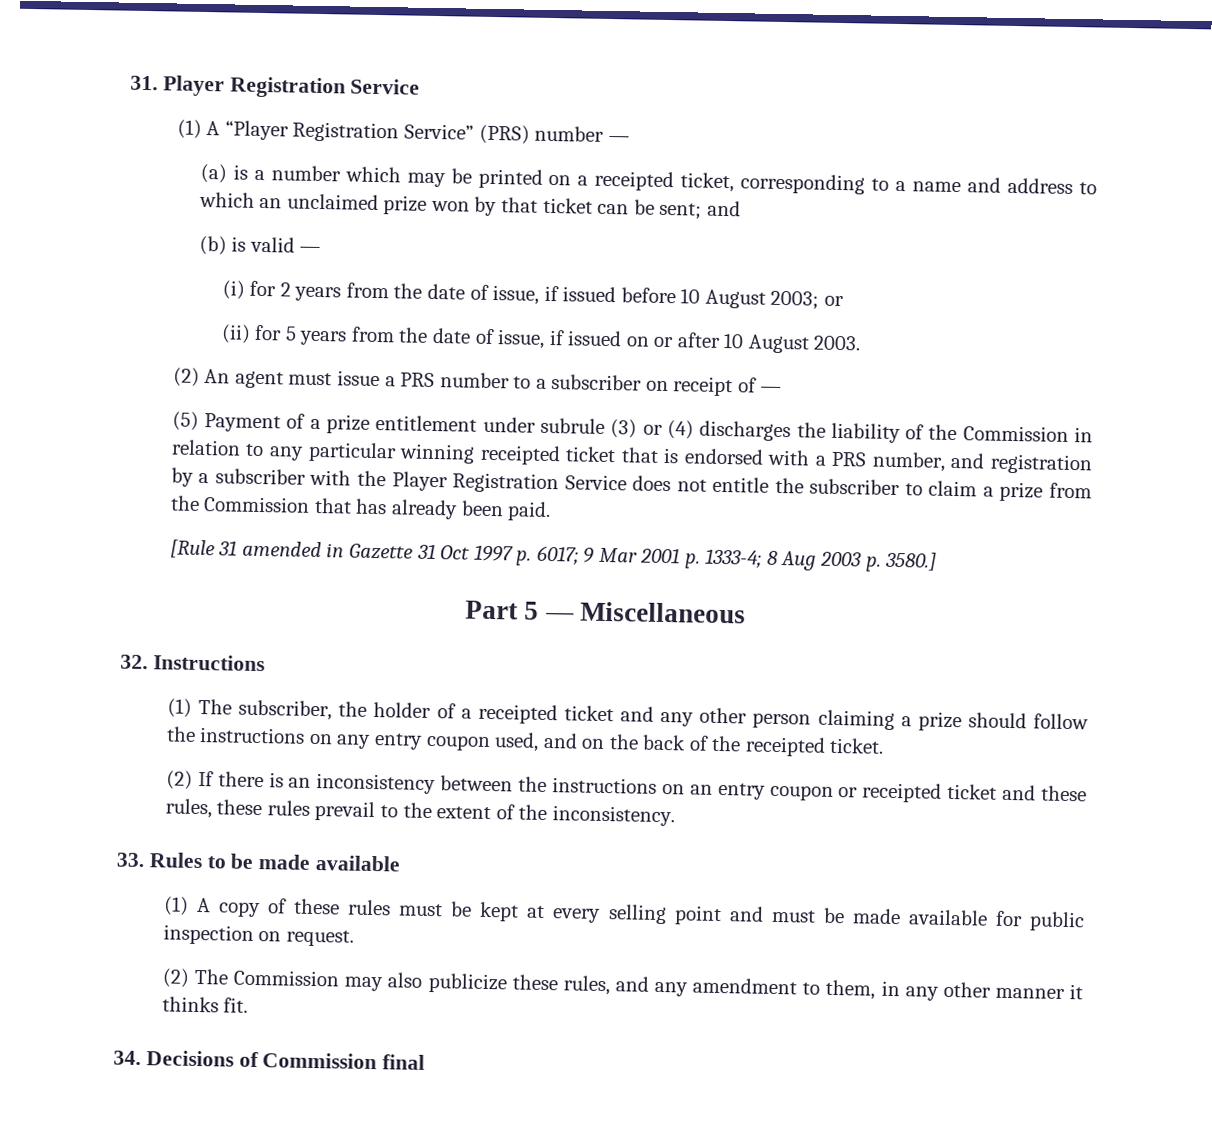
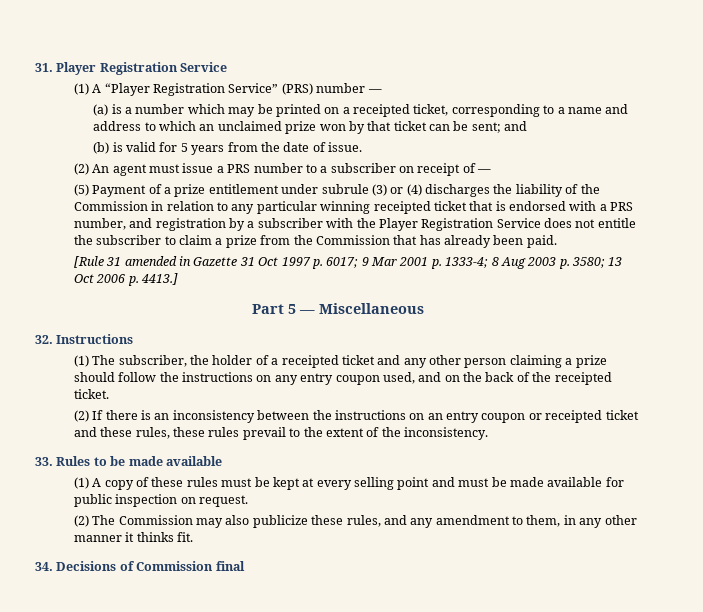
[299,246,322,254] [221,280,844,310] [220,324,251,344] — // (i) for 2 years from the date of issue, if issued before 10 August 2003; or // (ii) -> (157, 147) none
[497,329,862,354] issue, if issued on or after 10 August 2003. -> [328,142,363,152] issue.
[885,551,938,571] 3580.] -> [572,257,623,268] [73,273,179,286] 3580; 13 Oct 2006 p. 4413.]

